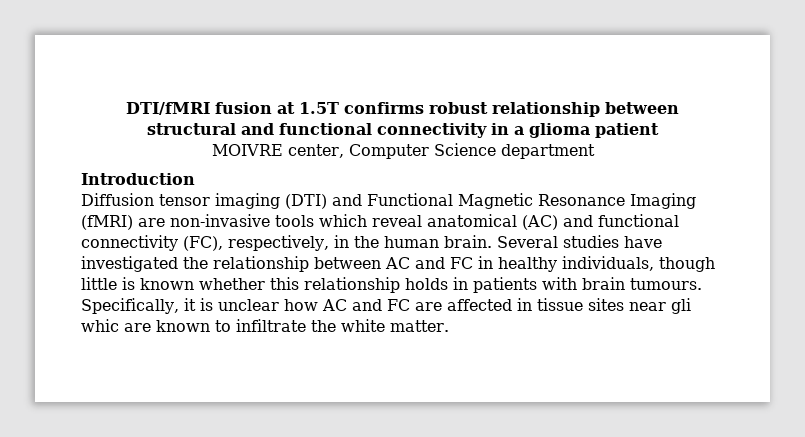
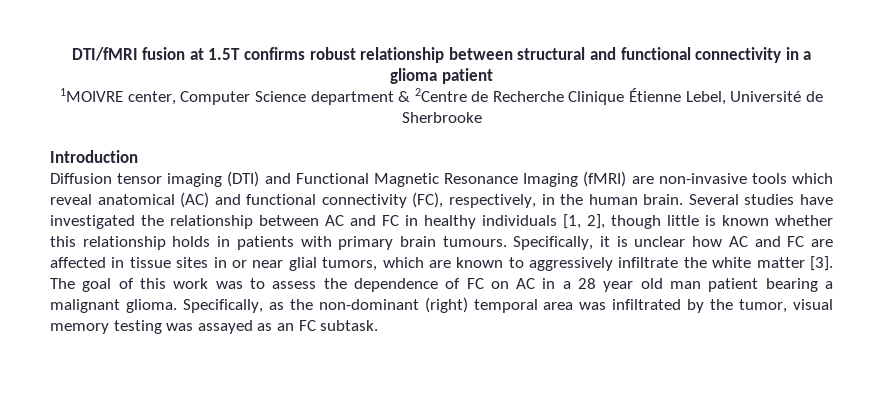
[211,144,283,156] MOIVRE -> [60,88,124,102] 1MOIVRE
(595, 151) none -> [398,88,823,105] [401,112,482,123] & 2Centre de Recherche Clinique Étienne Lebel, Université de Sherbrooke
[562,256,654,271] individuals, -> [482,214,605,229] individuals [1, 2],
(577, 283) none -> [338,236,394,250] primary
[628,298,691,314] [81,319,119,332] near gli whic -> [213,257,424,271] in or near glial tumors, which
(231, 326) none -> [529,257,614,271] aggressively
[390,320,449,332] matter. -> [756,256,834,271] [50,278,834,292] [50,297,834,313] [50,320,379,334] matter [3]. The goal of this work was to assess the dependence of FC on AC in a 28 year old man patient bearing a malignant glioma. Specifically, as the non-dominant (right) temporal area was infiltrated by the tumor, visual memory testing was assayed as an FC subtask.

